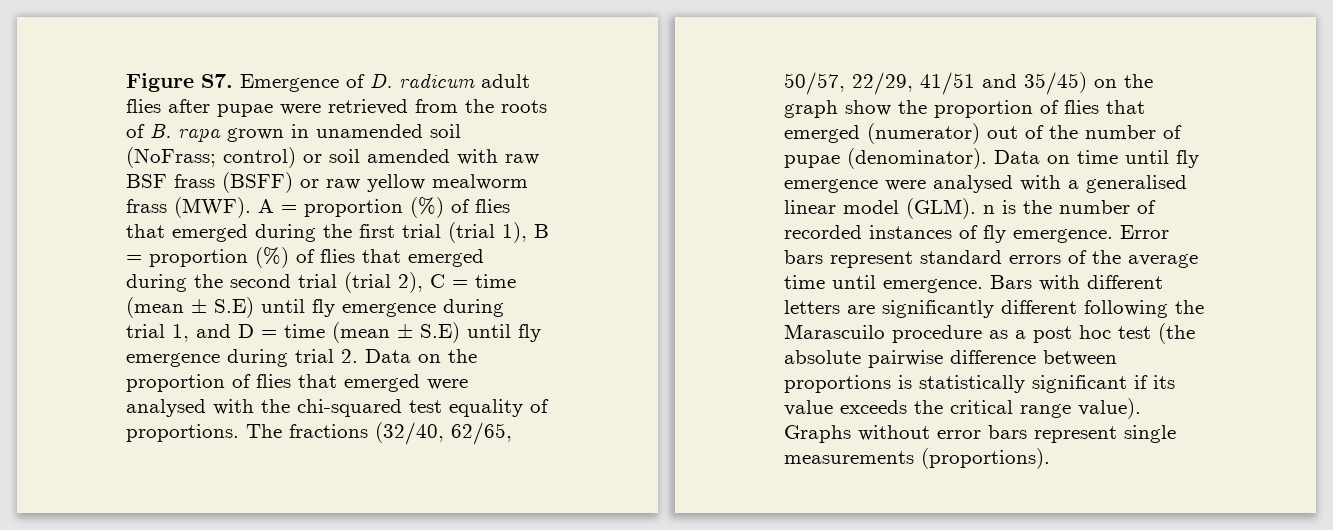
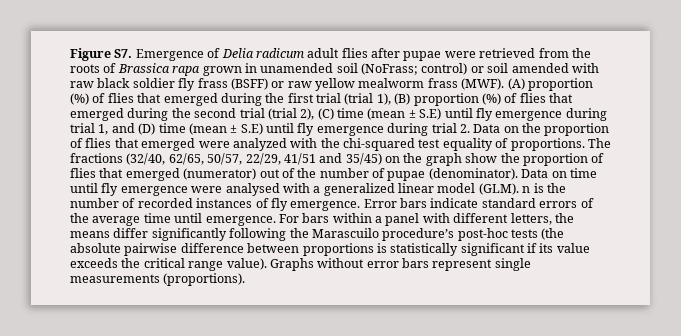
[370,74,392,88] D. -> [221,48,254,58] Delia
[150,124,171,138] B. -> [117,63,170,73] Brassica
[126,174,167,188] BSF -> [97,78,196,91] black soldier fly
[258,199,297,213] A = -> [507,78,525,90] (A)
[534,224,549,238] [126,255,142,263] B = -> [394,93,411,105] (B)
[430,274,468,288] C = -> [317,108,334,120] (C)
[238,324,277,338] D = -> [138,123,156,135] (D)
[126,399,206,417] analysed -> [232,138,287,151] analyzed
[1086,175,1187,193] generalised -> [323,183,395,196] generalized
[830,251,913,268] represent -> [430,198,479,208] indicate
[990,275,1163,291] [784,300,1204,318] [784,324,1151,343] Bars with different letters are significantly different following the Marascuilo procedure as a post hoc test -> [278,213,574,226] [70,228,538,241] For bars within a panel with different letters, the means differ significantly following the Marascuilo procedure’s post-hoc tests

